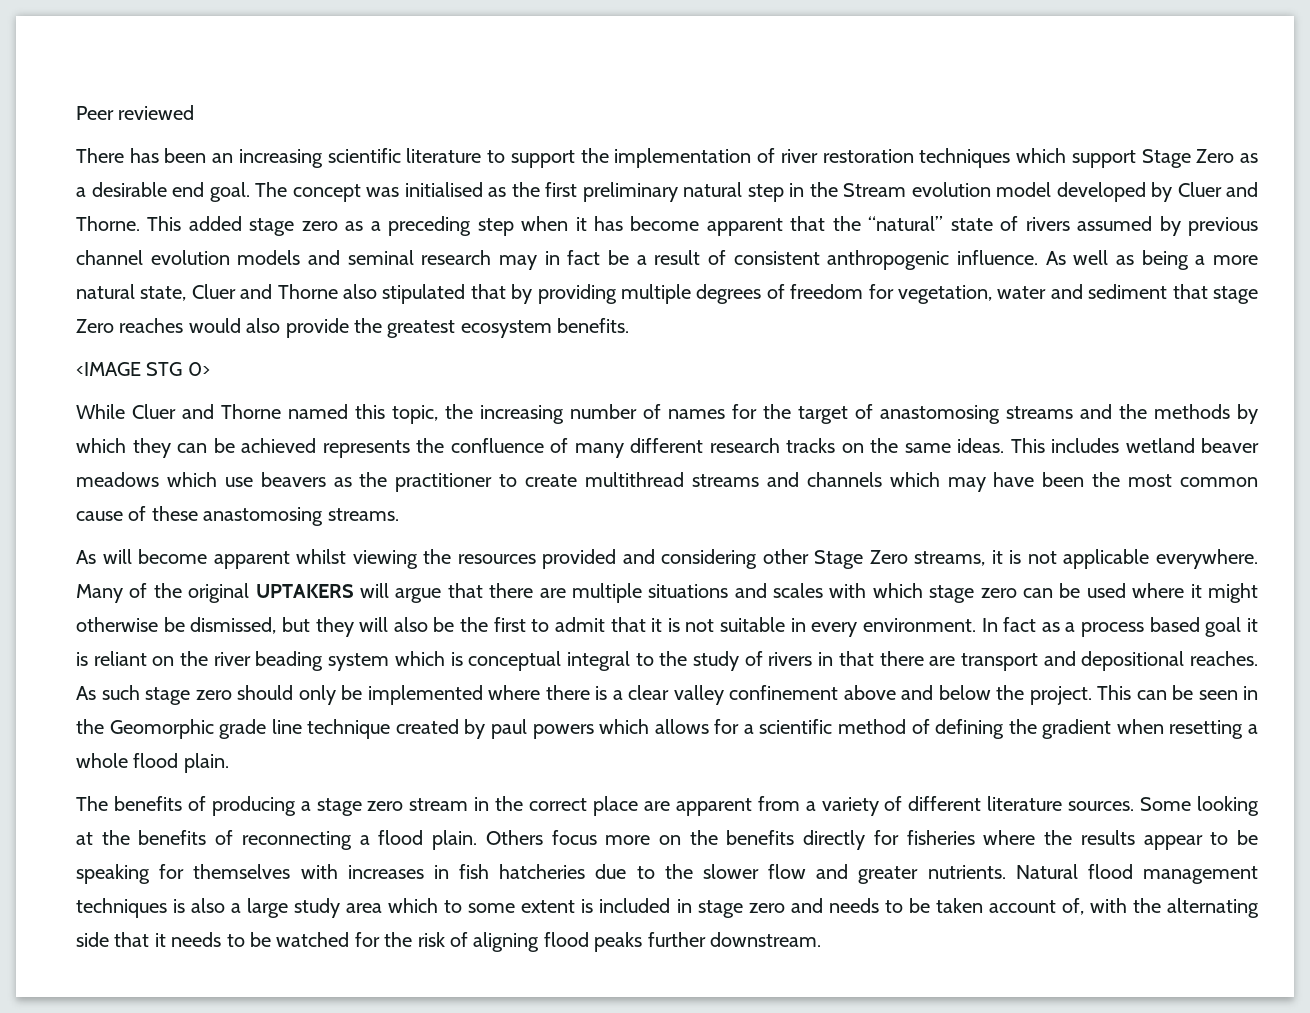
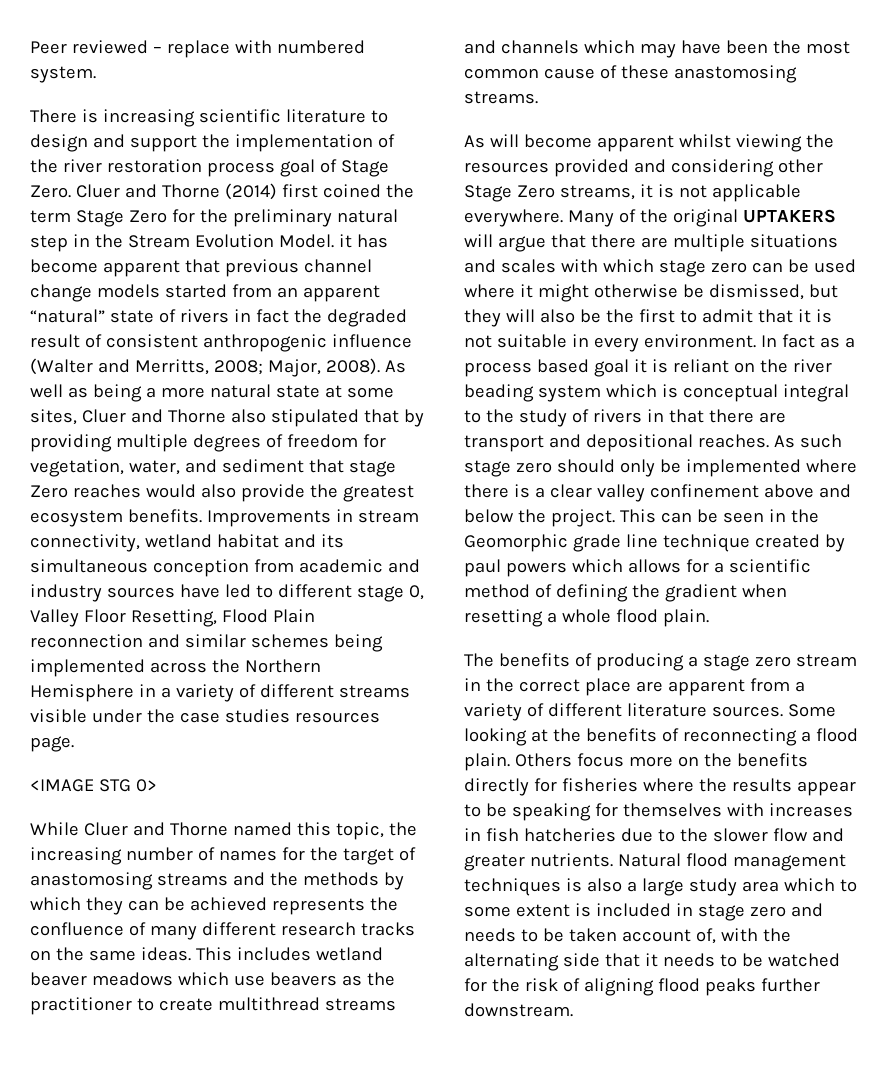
[76,148,234,163] // There has been an -> [152,40,365,58] [30,66,96,83] [30,109,98,123] – replace with numbered system. // There is
(506, 156) none -> [30,134,125,152] design and
(776, 155) none -> [30,159,58,173] the
[919,148,1258,168] [76,182,577,202] techniques which support Stage Zero as a desirable end goal. The concept was initialised as the first -> [206,159,389,177] [30,183,414,200] [30,209,228,227] process goal of Stage Zero. Cluer and Thorne (2014) first coined the term Stage Zero for the
[911,182,1258,202] [76,216,569,236] evolution model developed by Cluer and Thorne. This added stage zero as a preceding step when -> [194,234,334,248] Evolution Model.
[832,216,1259,236] [76,250,1038,270] the “natural” state of rivers assumed by previous channel evolution models and seminal research may in fact be a result of consistent anthropogenic influence. -> [224,259,372,277] [30,284,380,302] [30,309,407,327] [30,334,412,352] [30,358,380,377] previous channel change models started from an apparent “natural” state of rivers in fact the degraded result of consistent anthropogenic influence (Walter and Merritts, 2008; Major, 2008).
[140,286,187,301] state, -> [275,385,394,398] [30,409,77,425] state at some sites,
[997,286,1047,299] water -> [128,460,180,475] water,
(630, 325) none -> [206,509,419,527] [30,534,344,552] [30,559,420,577] [30,584,424,602] [30,609,315,627] [30,634,383,652] [30,659,321,677] [30,684,410,702] [30,709,380,723] [30,736,74,752] Improvements in stream connectivity, wetland habitat and its simultaneous conception from academic and industry sources have led to different stage 0, Valley Floor Resetting, Flood Plain reconnection and similar schemes being implemented across the Northern Hemisphere in a variety of different streams visible under the case studies resources page.

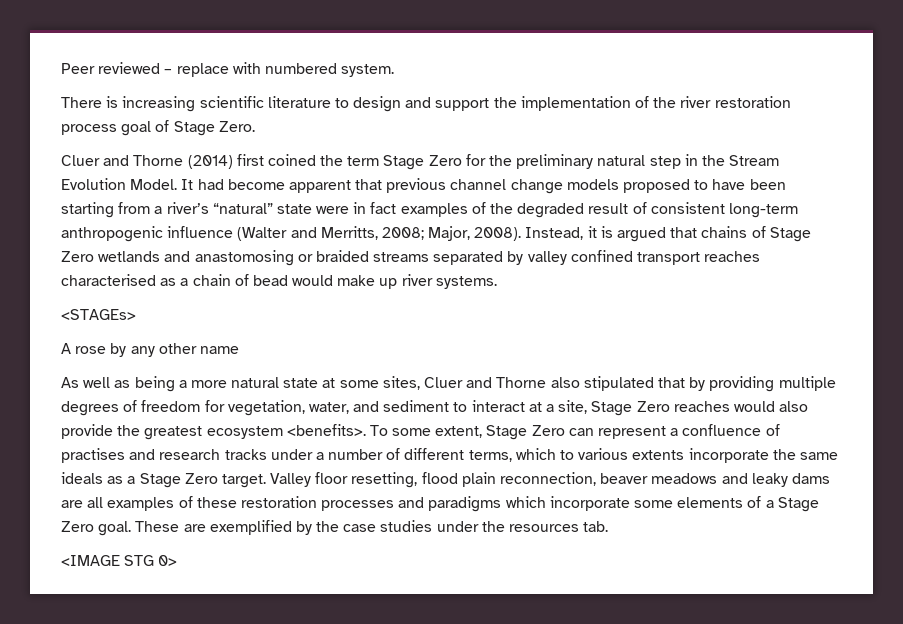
(71, 191) none -> (255, 126) //
[338,234,388,248] it has -> [181,179,224,190] It had
[164,284,380,302] [30,309,289,323] started from an apparent “natural” state of rivers in fact -> [623,179,786,193] [61,202,486,218] proposed to have been starting from a river’s “natural” state were in fact examples of
(198, 341) none -> [728,203,798,218] long-term
(380, 366) none -> [525,226,811,242] [61,250,761,266] [61,274,497,289] [61,309,136,320] [61,343,239,357] Instead, it is argued that chains of Stage Zero wetlands and anastomosing or braided streams separated by valley confined transport reaches characterised as a chain of bead would make up river systems. // <STAGEs> // A rose by any other name //
[308,459,396,477] that stage -> [453,400,633,416] to interact at a site, Stage
[127,509,419,527] [30,534,344,552] [30,559,420,577] [30,584,424,602] [30,609,315,627] [30,634,383,652] [30,659,321,677] [30,684,410,702] [30,709,380,723] [30,736,74,752] [30,779,157,792] [30,822,417,840] [30,847,416,865] [30,872,404,890] [30,897,398,915] [30,922,415,940] [30,947,383,961] [30,972,395,986] [30,997,396,1015] [464,40,850,58] [464,65,797,83] [464,91,538,104] [464,134,834,152] [464,159,823,177] [464,184,801,202] [464,209,836,227] [464,234,838,252] [464,259,856,277] [464,284,838,302] [464,309,832,327] [464,334,855,352] [464,359,832,377] [464,384,849,402] [464,409,786,427] [464,434,842,452] [464,459,857,477] [464,484,851,502] [464,509,819,527] [464,534,845,552] [464,559,811,577] [464,584,787,602] [464,609,709,627] [464,653,857,671] [464,678,805,696] [464,703,836,721] [464,728,858,746] [464,753,808,771] [464,778,856,796] [464,803,853,821] [464,828,844,842] [464,853,846,871] [464,878,857,896] [464,903,823,921] [464,928,791,944] [464,953,840,971] [464,978,820,996] [464,1003,573,1017] benefits. Improvements in stream connectivity, wetland habitat and its simultaneous conception from academic and industry sources have led to different stage 0, Valley Floor Resetting, Flood Plain reconnection and similar schemes being implemented across the Northern Hemisphere in a variety of different streams visible under the case studies resources page. // <IMAGE STG 0> // While Cluer and Thorne named this topic, the increasing number of names for the target of anastomosing streams and the methods by which they can be achieved represents the confluence of many different research tracks on the same ideas. This includes wetland beaver meadows which use beavers as the practitioner to create multithread streams and channels which may have been the most common cause of these anastomosing streams. // As will become apparent whilst viewing the resources provided and considering other Stage Zero streams, it is not applicable everywhere. Many of the original UPTAKERS will argue that there are multiple situations and scales with which stage zero can be used where it might otherwise be dismissed, but they will also be the first to admit that it is not suitable in every environment. In fact as a process based goal it is reliant on the river beading system which is conceptual integral to the study of rivers in that there are transport and depositional reaches. As such stage zero should only be implemented where there is a clear valley confinement above and below the project. This can be seen in the Geomorphic grade line technique created by paul powers which allows for a scientific method of defining the gradient when resetting a whole flood plain. // The benefits of producing a stage zero stream in the correct place are apparent from a variety of different literature sources. Some looking at the benefits of reconnecting a flood plain. Others focus more on the benefits directly for fisheries where the results appear to be speaking for themselves with increases in fish hatcheries due to the slower flow and greater nutrients. Natural flood management techniques is also a large study area which to some extent is included in stage zero and needs to be taken account of, with the alternating side that it needs to be watched for the risk of aligning flood peaks further downstream. -> [286,424,780,440] [61,448,838,463] [61,472,830,488] [61,496,819,512] [61,520,609,536] [61,555,178,566] <benefits>. To some extent, Stage Zero can represent a confluence of practises and research tracks under a number of different terms, which to various extents incorporate the same ideals as a Stage Zero target. Valley floor resetting, flood plain reconnection, beaver meadows and leaky dams are all examples of these restoration processes and paradigms which incorporate some elements of a Stage Zero goal. These are exemplified by the case studies under the resources tab. // <IMAGE STG 0>

